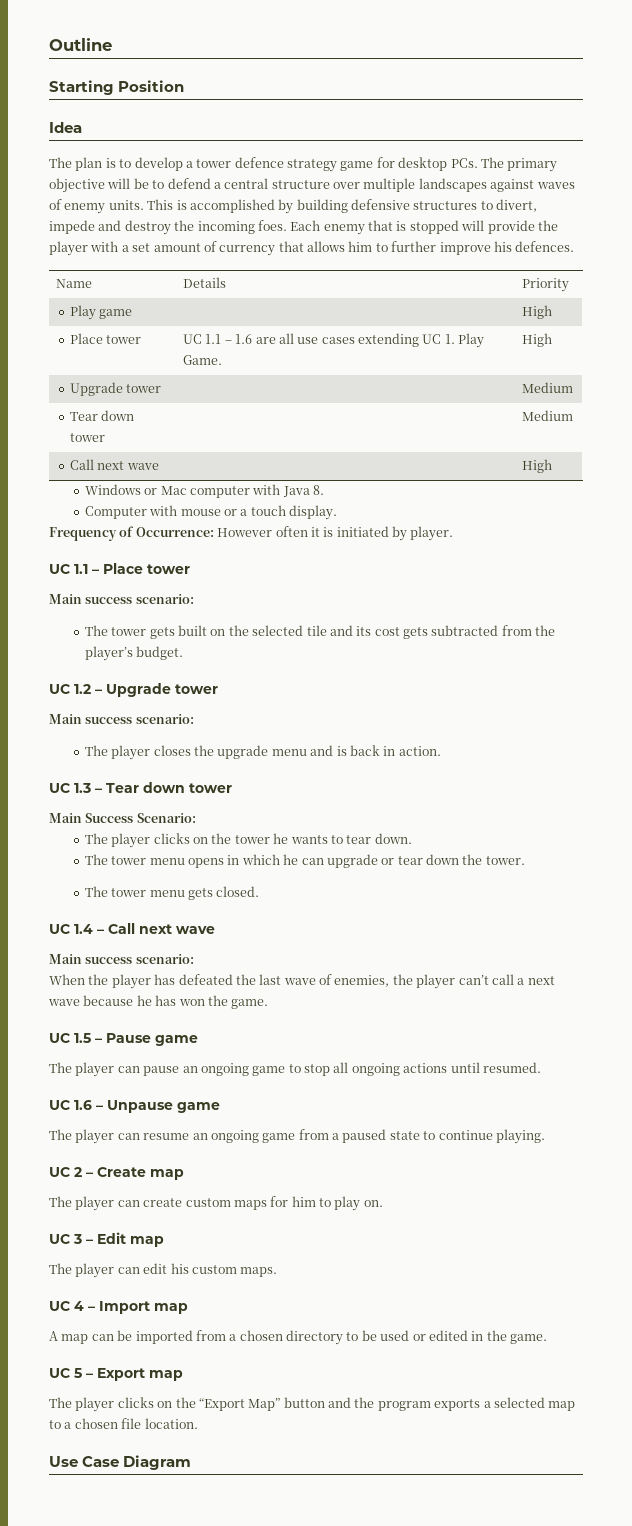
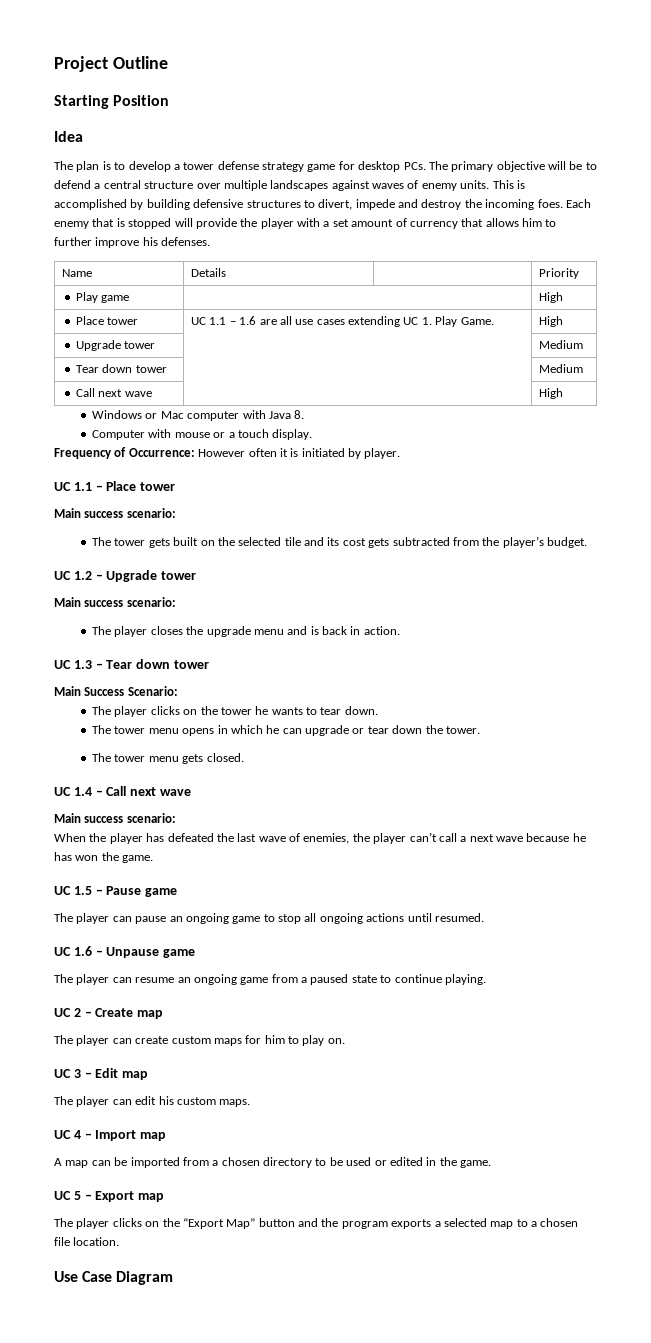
(49, 44) none -> [54,56,108,72] Project
[234,157,284,168] defence -> [217,161,259,170] defense
[515,241,575,252] defences. -> [161,237,211,246] defenses.

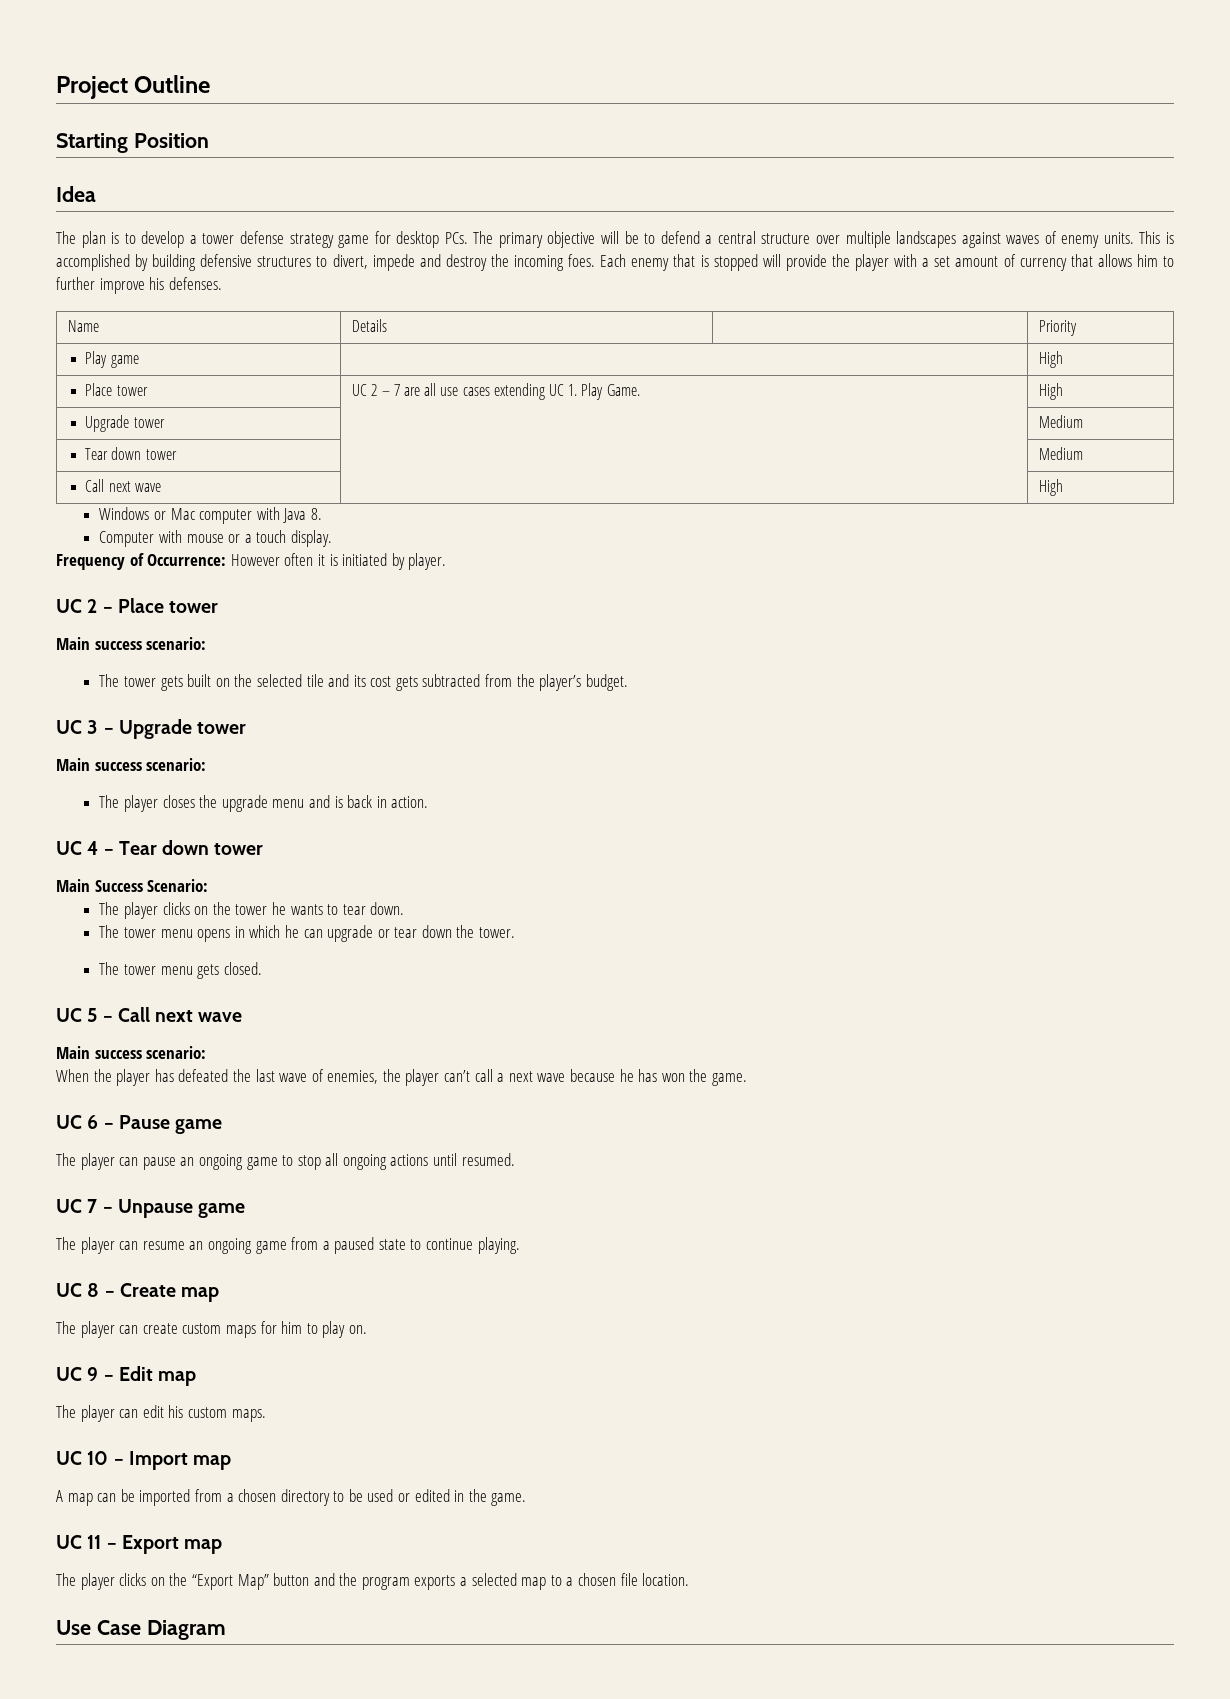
[209,316,257,325] 1.1 – 1.6 -> [371,384,400,396] 2 – 7
[73,482,92,491] 1.1 -> [87,599,98,613] 2
[73,571,92,580] 1.2 -> [87,720,99,734] 3
[73,660,92,669] 1.3 -> [87,841,99,855] 4
[73,787,92,796] 1.4 -> [87,1008,98,1022] 5
[73,886,92,895] 1.5 -> [87,1115,99,1129] 6
[73,946,92,956] 1.6 -> [87,1199,98,1213] 7
[73,1008,81,1017] 2 -> [87,1283,100,1297] 8
[73,1069,81,1078] 3 -> [87,1367,99,1381] 9
[73,1130,81,1139] 4 -> [87,1451,109,1465] 10
[73,1191,81,1200] 5 -> [87,1535,102,1549] 11

